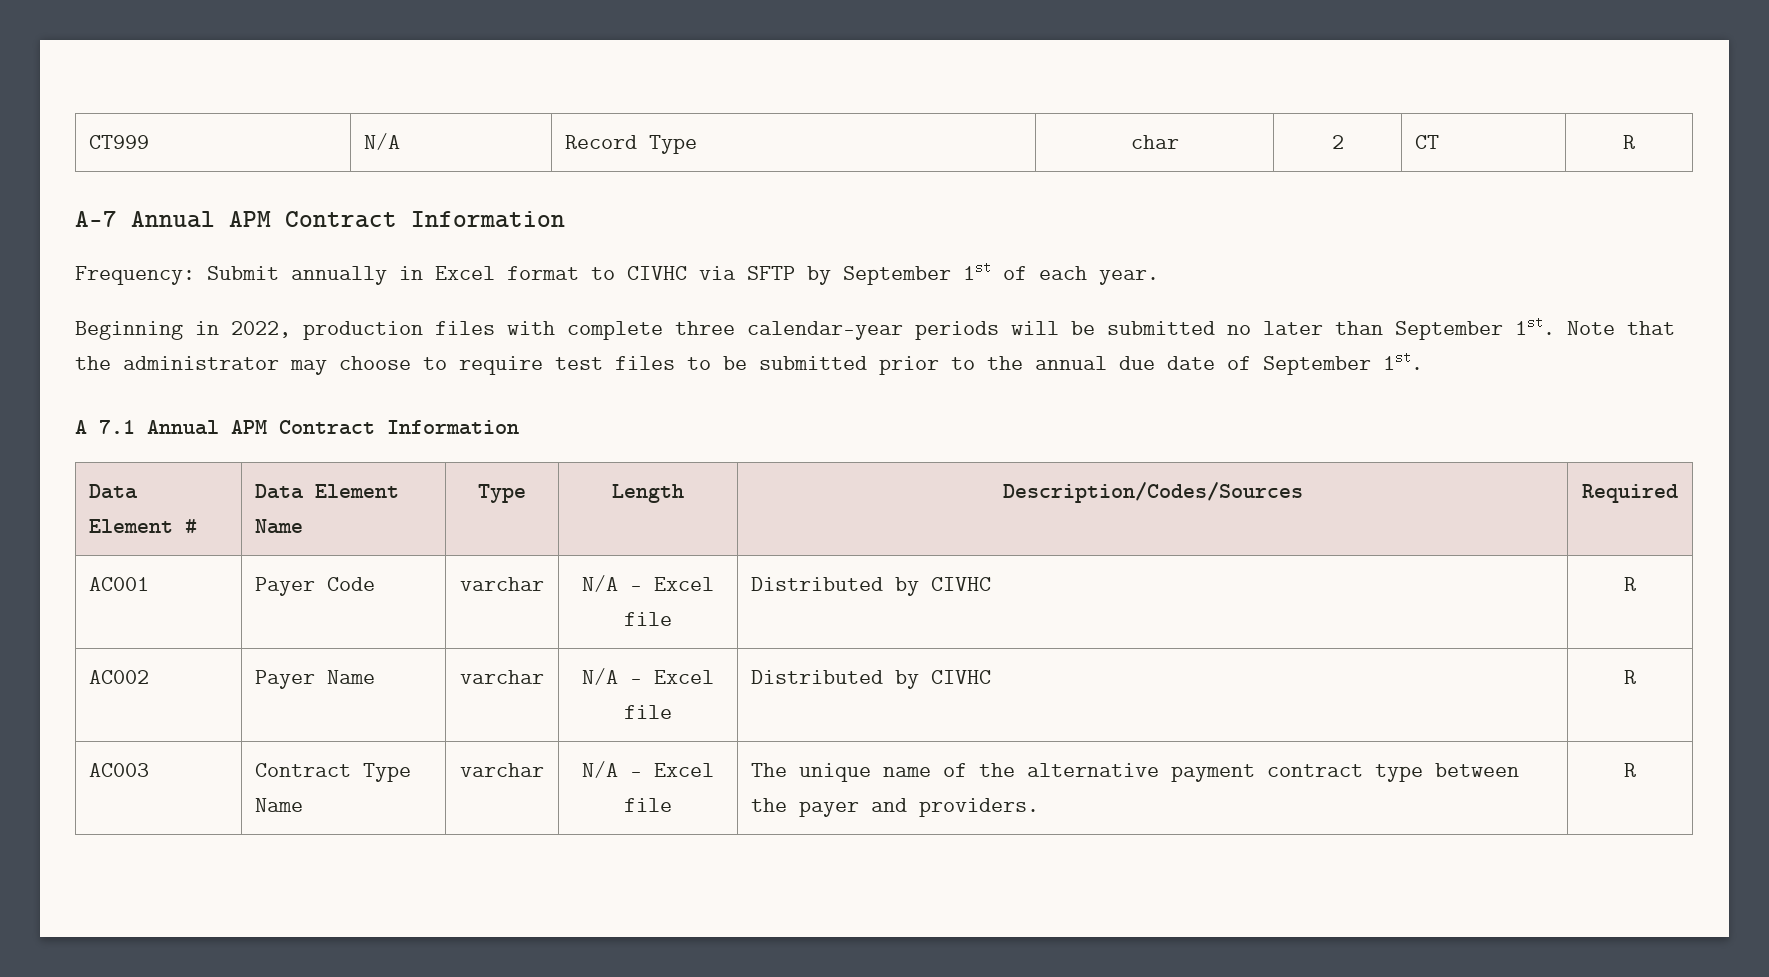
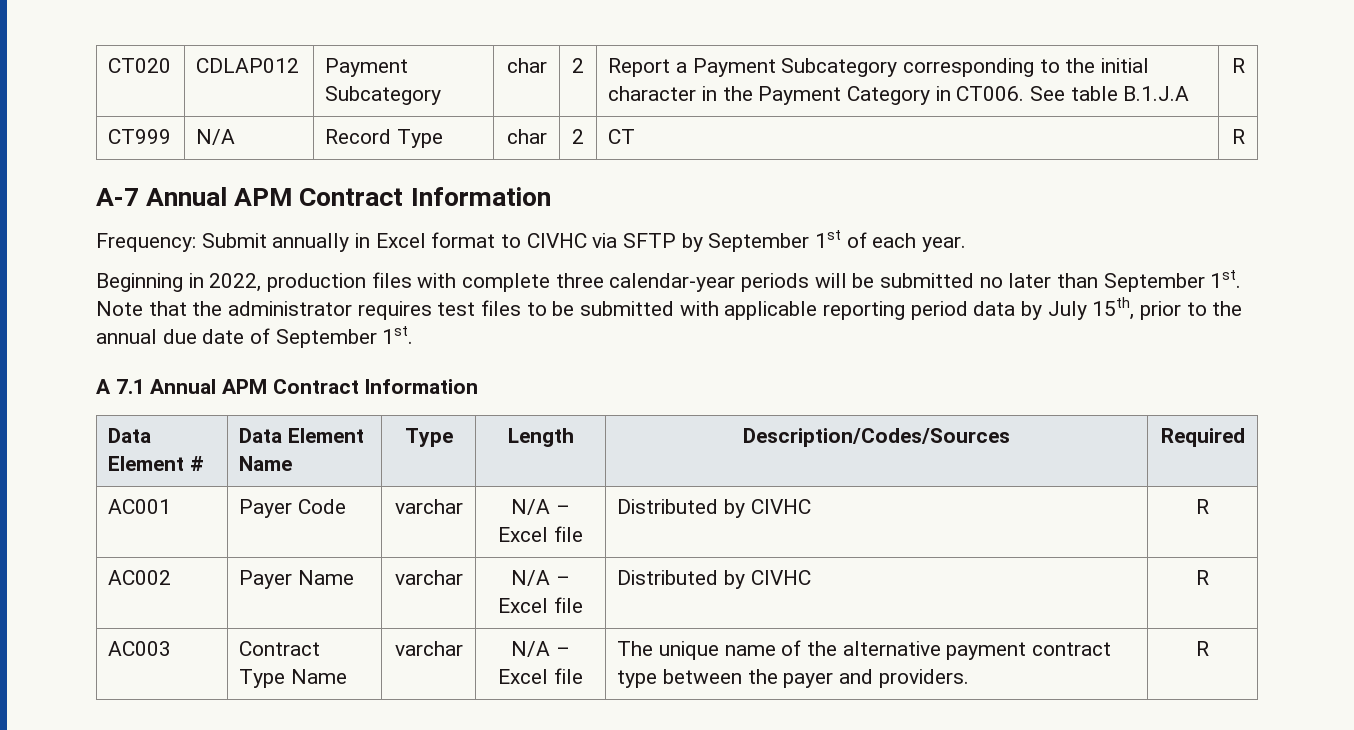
(89, 142) none -> [108,58,172,73] [196,58,300,73] [325,58,409,77] [325,86,442,105] [506,58,547,73] [572,58,584,73] [608,58,1150,77] [608,86,1190,105] [1231,58,1245,73] CT020 | CDLAP012 | Payment Subcategory | char | 2 | Report a Payment Subcategory corresponding to the initial character in the Payment Category in CT006. See table B.1.J.A | R //
[290,356,543,375] may choose to require -> [357,301,432,320] requires
(867, 363) none -> [679,297,1135,320] with applicable reporting period data by July 15th,

